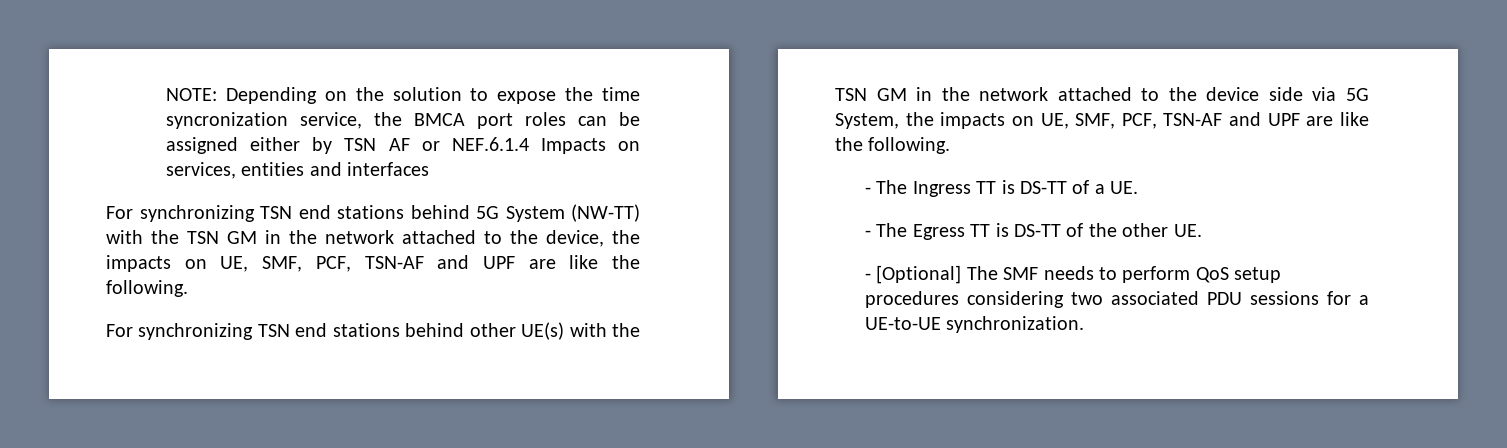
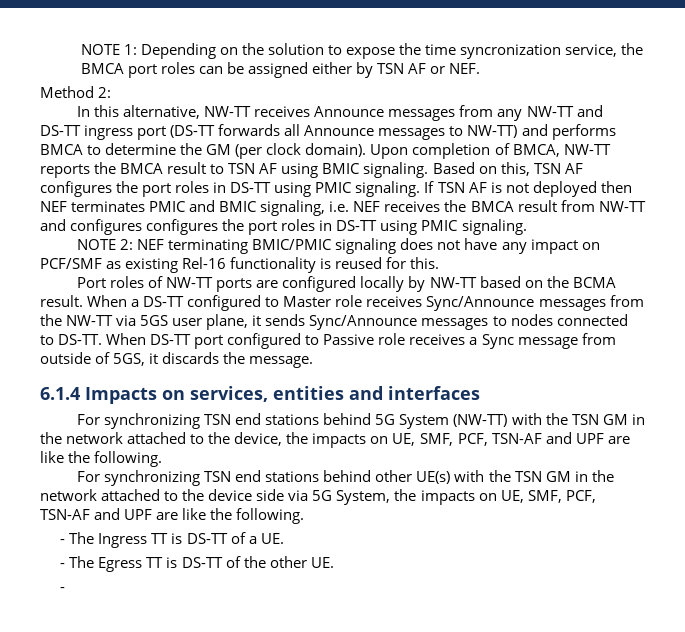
[165,88,217,101] NOTE: -> [80,44,137,55] NOTE 1:
[451,137,529,151] NEF.6.1.4 -> [449,63,481,74] [40,86,112,98] [77,105,603,121] [40,124,616,140] [40,143,611,159] [40,162,583,178] [40,181,632,197] [40,200,646,216] [40,219,527,235] [77,238,600,254] [40,257,440,273] [77,276,616,292] [40,295,644,311] [40,314,628,330] [40,333,616,349] [40,352,314,368] [40,387,80,400] NEF. // Method 2: // In this alternative, NW-TT receives Announce messages from any NW-TT and DS-TT ingress port (DS-TT forwards all Announce messages to NW-TT) and performs BMCA to determine the GM (per clock domain). Upon completion of BMCA, NW-TT reports the BMCA result to TSN AF using BMIC signaling. Based on this, TSN AF configures the port roles in DS-TT using PMIC signaling. If TSN AF is not deployed then NEF terminates PMIC and BMIC signaling, i.e. NEF receives the BMCA result from NW-TT and configures configures the port roles in DS-TT using PMIC signaling. // NOTE 2: NEF terminating BMIC/PMIC signaling does not have any impact on PCF/SMF as existing Rel-16 functionality is reused for this. // Port roles of NW-TT ports are configured locally by NW-TT based on the BCMA result. When a DS-TT configured to Master role receives Sync/Announce messages from the NW-TT via 5GS user plane, it sends Sync/Announce messages to nodes connected to DS-TT. When DS-TT port configured to Passive role receives a Sync message from outside of 5GS, it discards the message. // 6.1.4
[876,265,1282,284] [864,291,1369,308] [864,316,1085,333] [Optional] The SMF needs to perform QoS setup procedures considering two associated PDU sessions for a UE-to-UE synchronization. -> (66, 589) none

